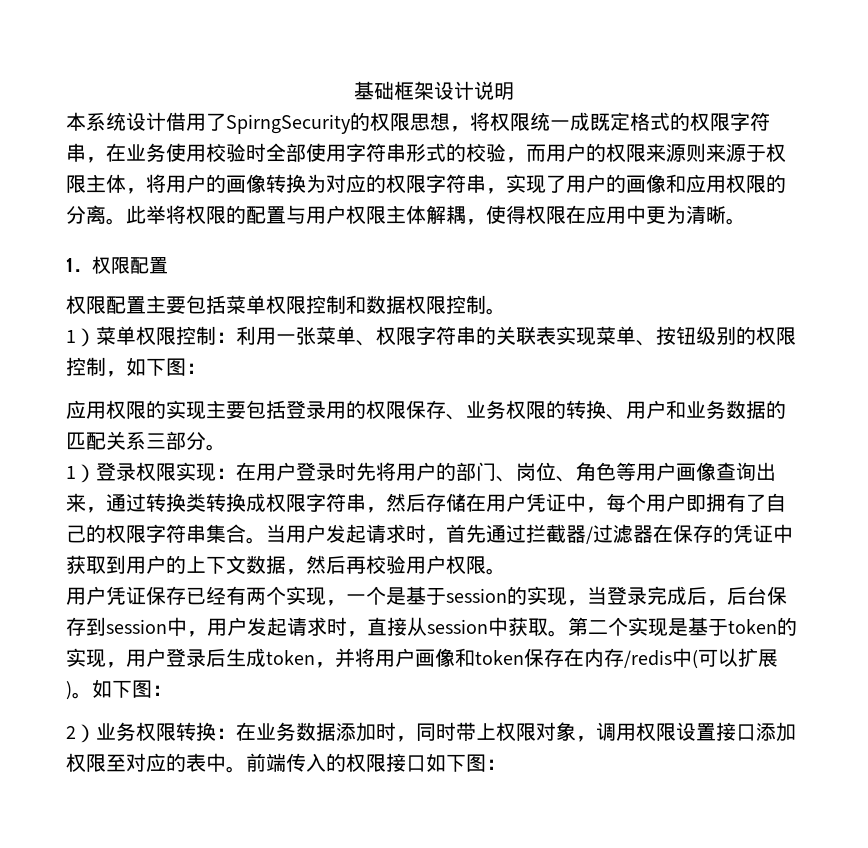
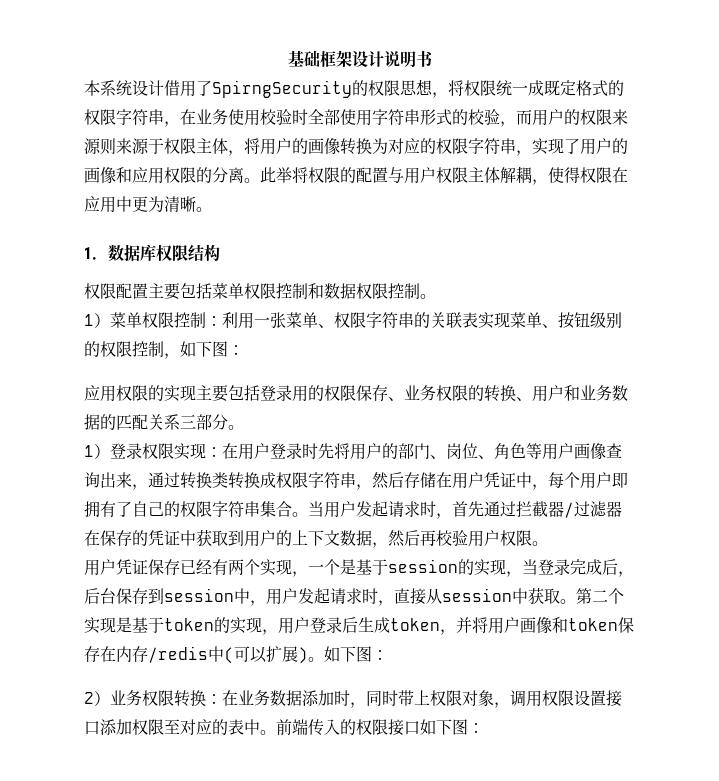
(514, 91) none -> [415,50,433,67] 书
[92,256,168,274] 权限配置 -> [108,244,220,262] 数据库权限结构

